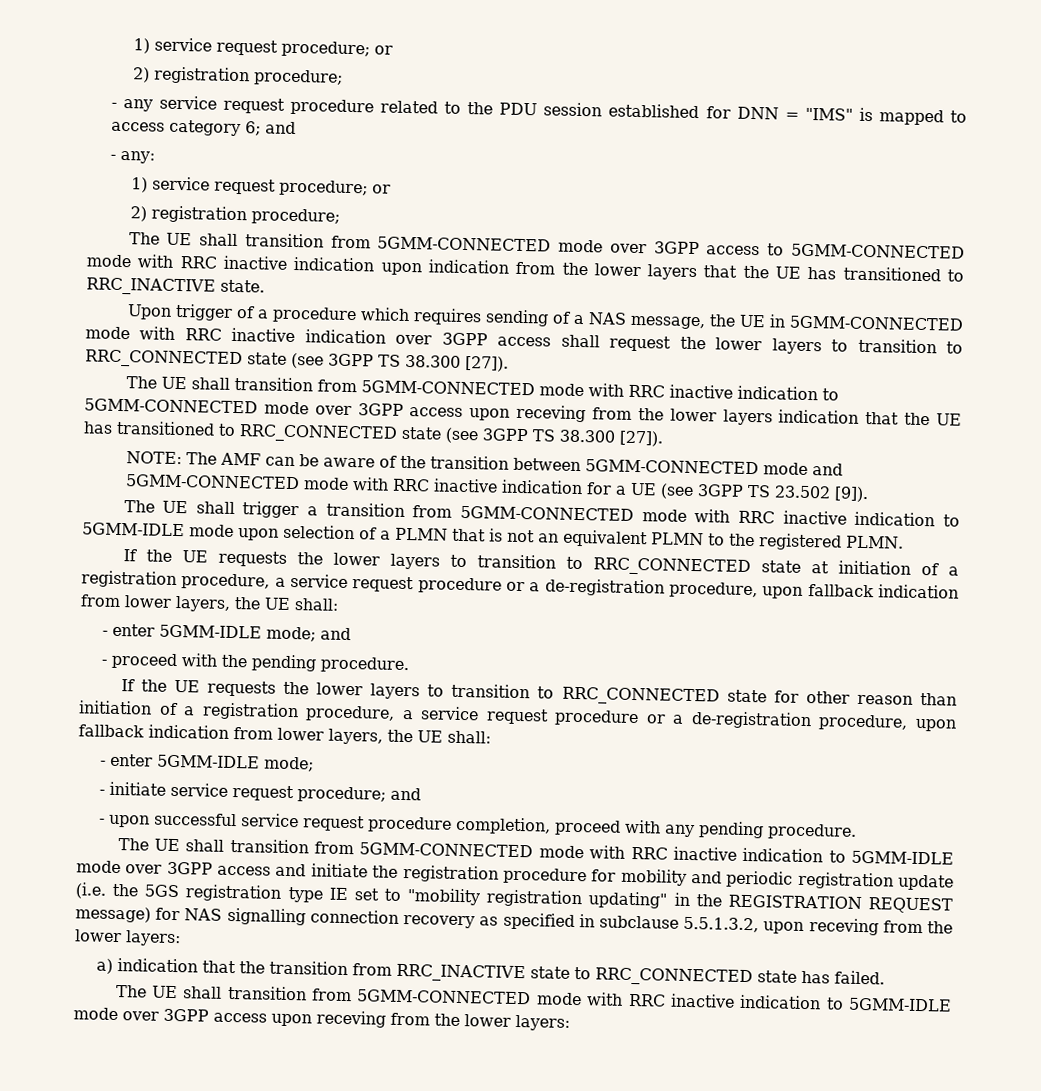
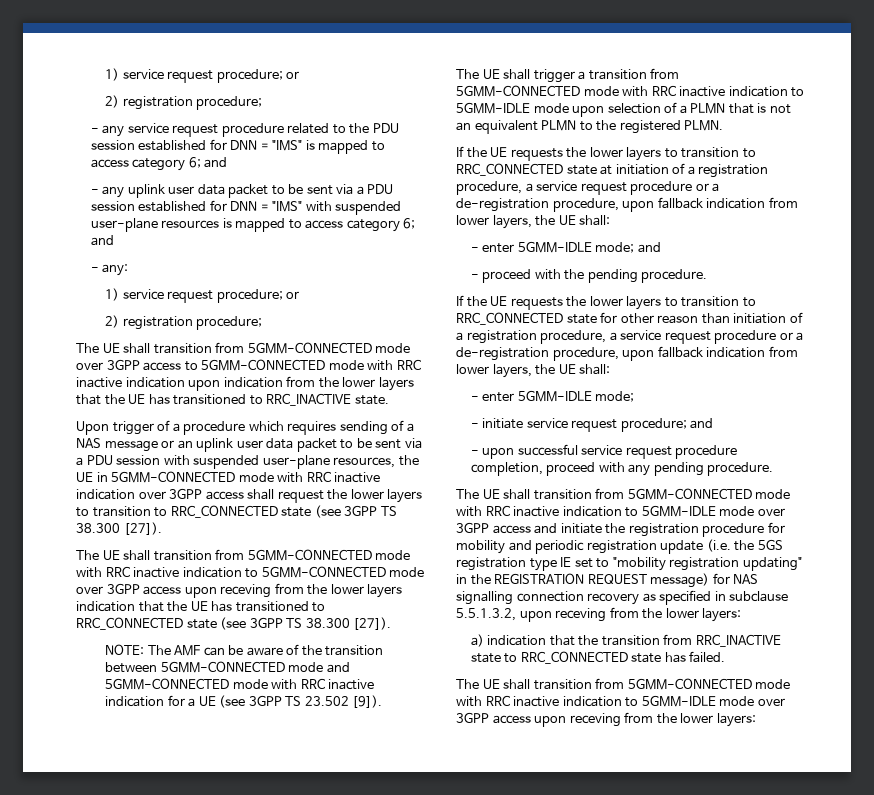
(296, 128) none -> [90,184,394,198] [90,200,402,215] [90,218,416,232] [90,235,114,246] // - any uplink user data packet to be sent via a PDU session established for DNN = "IMS" with suspended user-plane resources is mapped to access category 6; and
[629,315,706,330] message, -> [104,438,422,452] [76,455,396,469] message or an uplink user data packet to be sent via a PDU session with suspended user-plane resources,

